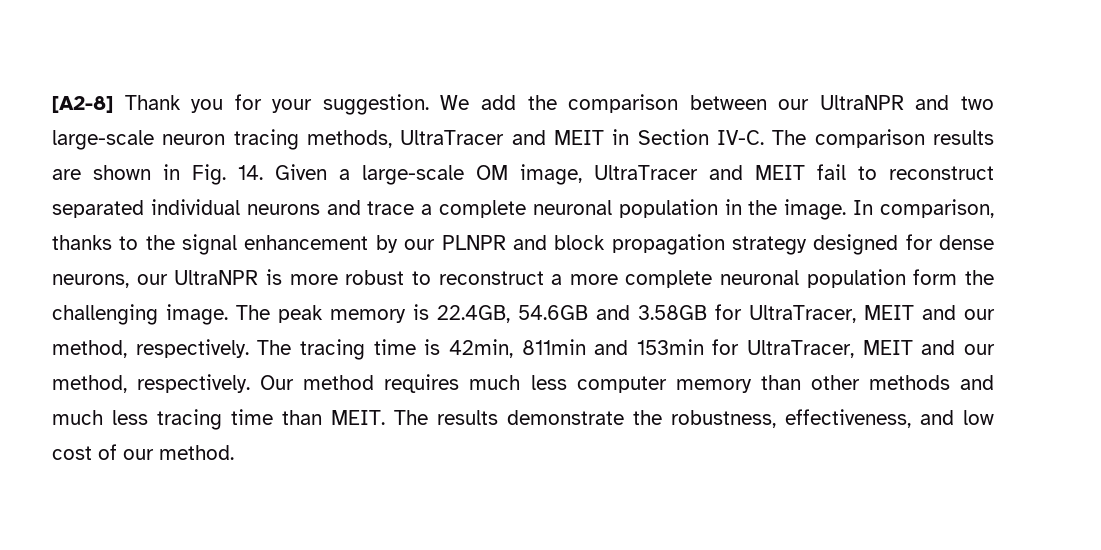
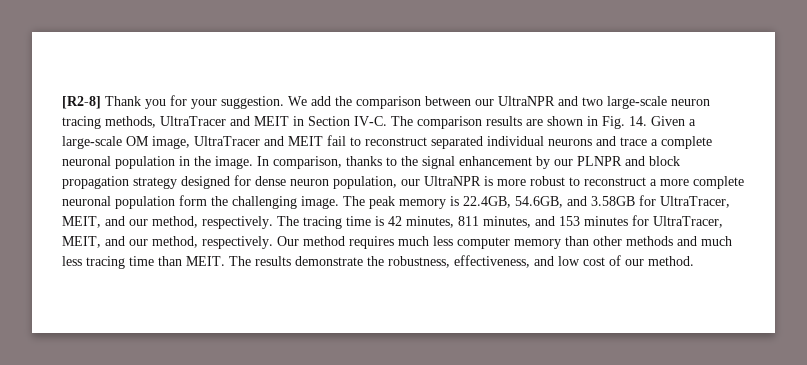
[52,96,113,113] [A2-8] -> [62,96,101,109] [R2-8]
[52,274,129,288] neurons, -> [290,176,397,189] neuron population,
[518,305,588,320] 54.6GB -> [515,196,563,208] 54.6GB,
[864,305,914,320] MEIT -> [62,216,101,228] MEIT,
[448,339,913,358] 42min, 811min and 153min for UltraTracer, MEIT -> [388,215,723,228] [62,236,101,248] 42 minutes, 811 minutes, and 153 minutes for UltraTracer, MEIT,

